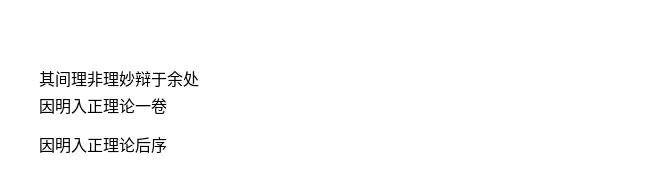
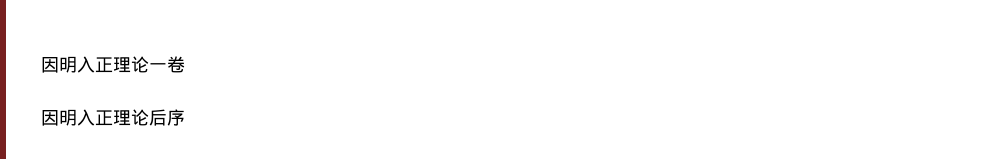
[39,71,199,88] 其间理非理妙辩于余处 // -> (41, 65) none

